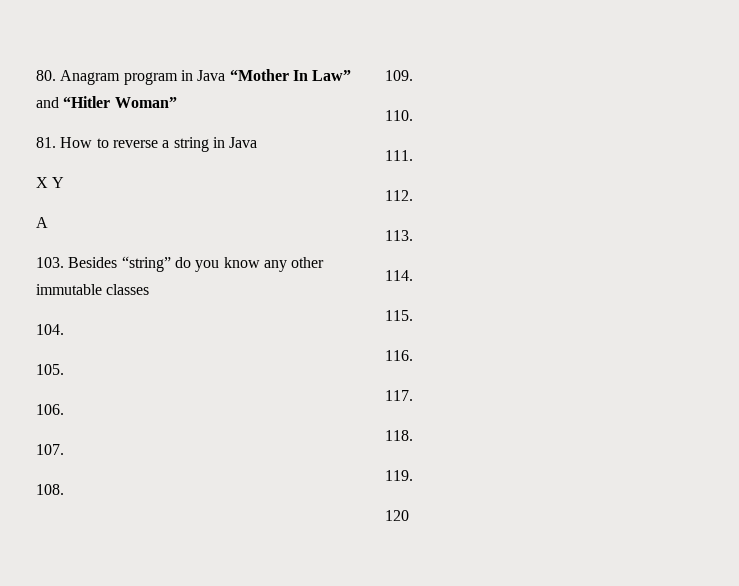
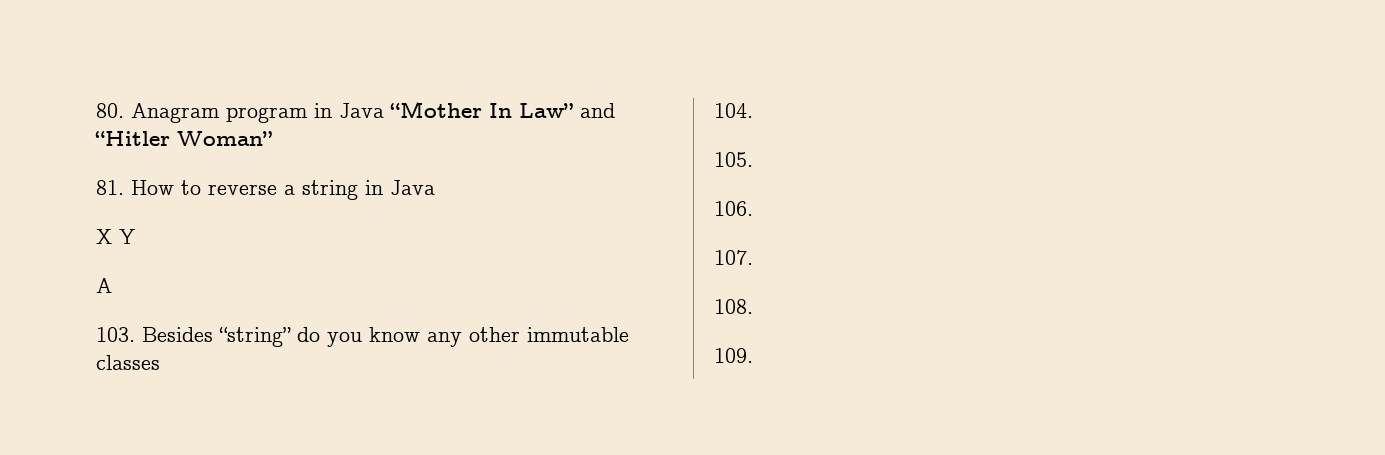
[385,110,413,121] [385,150,413,161] [385,190,413,201] [385,230,413,241] [385,270,413,281] [385,310,413,321] [385,350,413,361] [385,390,413,401] [385,430,413,441] [385,470,413,481] [385,510,409,521] // 110. // 111. // 112. // 113. // 114. // 115. // 116. // 117. // 118. // 119. // 120 -> (753, 355) none

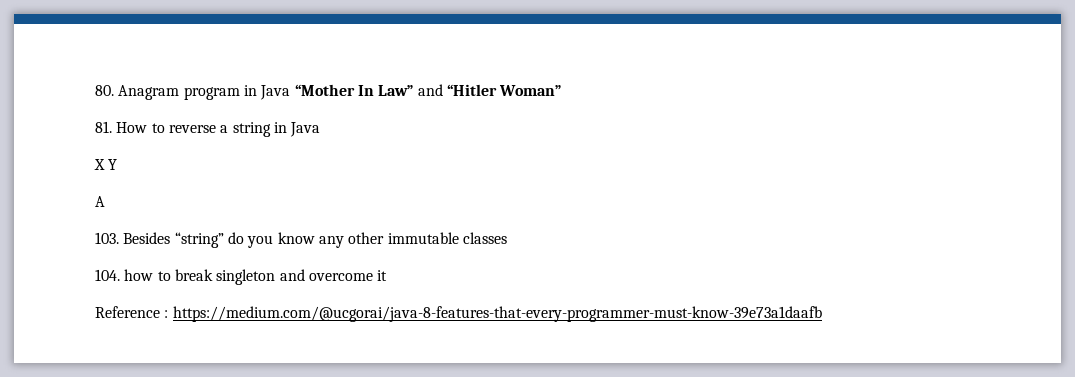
[714,152,753,167] [714,201,753,216] [714,250,753,265] [714,299,753,314] [714,348,753,363] // 105. // 106. // 107. // 108. // 109. -> [124,269,388,285] [95,306,822,322] how to break singleton and overcome it // Reference : https://medium.com/@ucgorai/java-8-features-that-every-programmer-must-know-39e73a1daafb

